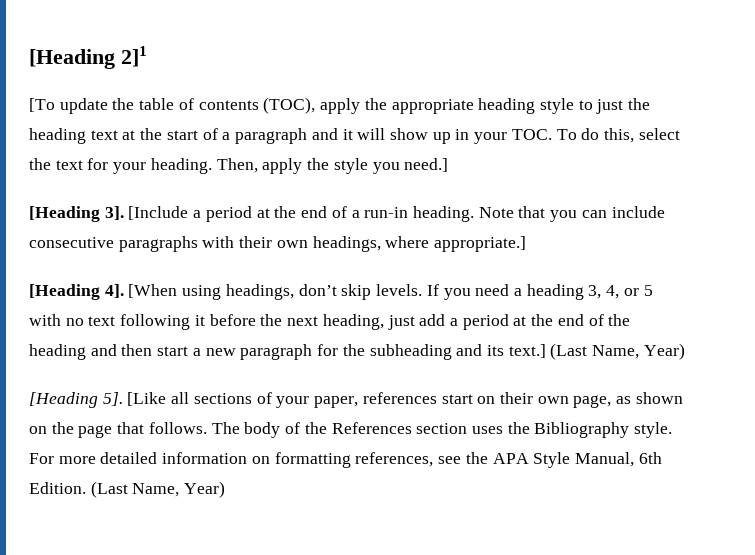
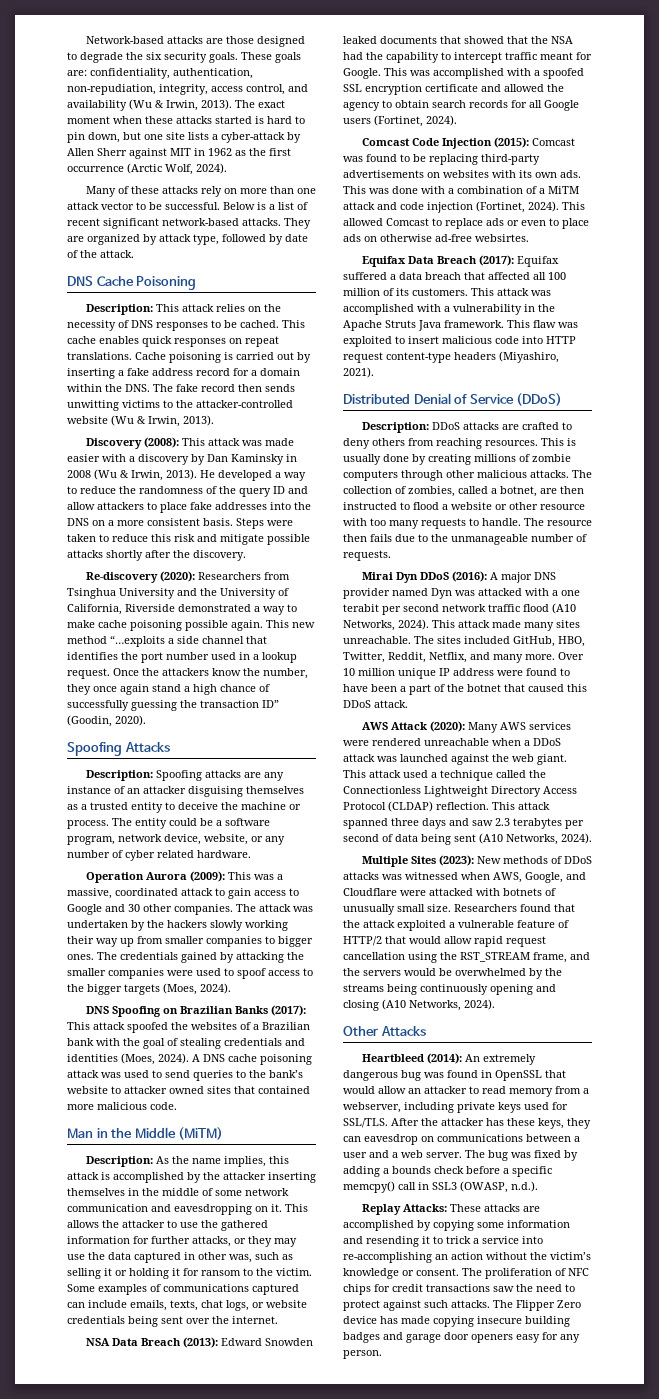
[29,46,147,69] [29,97,651,114] [29,128,680,144] [29,158,449,174] [29,206,665,222] [29,236,527,252] [29,284,653,300] [29,314,631,330] [29,343,685,360] [29,392,683,408] [29,422,673,438] [29,452,662,468] [29,481,226,498] [Heading 2]1 // [To update the table of contents (TOC), apply the appropriate heading style to just the heading text at the start of a paragraph and it will show up in your TOC. To do this, select the text for your heading. Then, apply the style you need.] // [Heading 3]. [Include a period at the end of a run-in heading. Note that you can include consecutive paragraphs with their own headings, where appropriate.] // [Heading 4]. [When using headings, don’t skip levels. If you need a heading 3, 4, or 5 with no text following it before the next heading, just add a period at the end of the heading and then start a new paragraph for the subheading and its text.] (Last Name, Year) // [Heading 5]. [Like all sections of your paper, references start on their own page, as shown on the page that follows. The body of the References section uses the Bibliography style. For more detailed information on formatting references, see the APA Style Manual, 6th Edition. (Last Name, Year) -> [85,36,305,47] [67,52,301,63] [67,68,253,79] [67,84,308,95] [67,99,285,111] [67,116,305,124] [67,132,301,143] [67,148,291,159] [67,163,227,175] [85,186,316,197] [67,202,308,210] [67,218,311,229] [67,234,308,245] [67,250,134,258] [67,276,197,290] [85,304,281,315] [67,320,305,331] [67,336,279,347] [67,352,311,363] [67,368,300,379] [67,384,295,392] [67,400,293,411] [67,415,214,427] [85,437,294,449] [67,454,297,465] [67,469,306,481] [67,486,308,497] [67,502,311,513] [67,518,293,529] [67,534,310,545] [67,550,246,561] [85,571,290,583] [67,588,289,599] [67,604,297,615] [67,620,315,631] [67,635,267,647] [67,652,297,663] [67,668,308,679] [67,684,270,695] [67,700,279,711] [67,715,146,727] [67,742,170,756] [85,770,284,781] [67,786,304,797] [67,802,301,813] [67,818,270,829] [67,834,285,845] [67,850,251,861] [85,871,283,883] [67,888,299,899] [67,904,313,915] [67,920,288,931] [67,936,313,947] [67,952,304,963] [67,968,313,979] [67,983,231,995] [85,1005,306,1017] [67,1022,310,1033] [67,1038,305,1049] [67,1053,312,1065] [67,1070,303,1081] [67,1086,310,1094] [67,1102,177,1110] [67,1127,224,1140] [85,1156,289,1167] [67,1172,316,1183] [67,1188,289,1196] [67,1204,308,1215] [67,1220,268,1231] [67,1236,297,1247] [67,1252,293,1263] [67,1268,312,1279] [67,1284,299,1295] [67,1300,307,1311] [67,1316,278,1327] [85,1337,313,1348] [343,36,573,44] [343,52,592,63] [343,68,584,79] [343,84,564,95] [343,100,579,111] [343,115,457,127] [361,137,575,149] [343,154,540,165] [343,170,581,178] [343,186,579,194] [343,201,585,213] [343,218,589,229] [343,234,529,242] [361,255,559,267] [343,272,566,280] [343,288,551,296] [343,304,555,315] [343,320,578,331] [343,336,576,347] [343,351,559,363] [343,367,374,378] [343,393,563,406] [361,422,572,433] [343,438,576,449] [343,454,571,465] [343,470,592,481] [343,486,584,497] [343,502,585,510] [343,518,592,529] [343,534,587,545] [343,550,391,561] [361,571,556,583] [343,588,580,599] [343,603,576,615] [343,619,580,631] [343,636,585,647] [343,652,584,663] [343,668,570,679] [343,684,587,695] [343,700,408,708] [361,721,571,733] [343,738,561,746] [343,754,567,765] [343,770,546,781] [343,786,577,797] [343,801,550,812] [343,818,584,829] [343,833,592,845] [361,855,592,867] [343,872,586,883] [343,888,556,896] [343,904,575,915] [343,920,569,931] [343,936,546,947] [343,952,590,963] [343,968,562,979] [343,984,556,995] [343,999,495,1011] [343,1026,426,1036] [361,1053,536,1065] [343,1070,566,1081] [343,1086,589,1097] [343,1102,568,1113] [343,1118,591,1129] [343,1134,580,1145] [343,1150,578,1161] [343,1166,552,1177] [343,1181,538,1193] [361,1204,540,1215] [343,1220,570,1231] [343,1236,543,1247] [343,1252,591,1263] [343,1268,589,1279] [343,1284,575,1295] [343,1300,581,1311] [343,1316,570,1327] [343,1332,580,1343] [343,1350,382,1359] Network-based attacks are those designed to degrade the six security goals. These goals are: confidentiality, authentication, non-repudiation, integrity, access control, and availability (Wu & Irwin, 2013). The exact moment when these attacks started is hard to pin down, but one site lists a cyber-attack by Allen Sherr against MIT in 1962 as the first occurrence (Arctic Wolf, 2024). // Many of these attacks rely on more than one attack vector to be successful. Below is a list of recent significant network-based attacks. They are organized by attack type, followed by date of the attack. // DNS Cache Poisoning // Description: This attack relies on the necessity of DNS responses to be cached. This cache enables quick responses on repeat translations. Cache poisoning is carried out by inserting a fake address record for a domain within the DNS. The fake record then sends unwitting victims to the attacker-controlled website (Wu & Irwin, 2013). // Discovery (2008): This attack was made easier with a discovery by Dan Kaminsky in 2008 (Wu & Irwin, 2013). He developed a way to reduce the randomness of the query ID and allow attackers to place fake addresses into the DNS on a more consistent basis. Steps were taken to reduce this risk and mitigate possible attacks shortly after the discovery. // Re-discovery (2020): Researchers from Tsinghua University and the University of California, Riverside demonstrated a way to make cache poisoning possible again. This new method “…exploits a side channel that identifies the port number used in a lookup request. Once the attackers know the number, they once again stand a high chance of successfully guessing the transaction ID” (Goodin, 2020). // Spoofing Attacks // Description: Spoofing attacks are any instance of an attacker disguising themselves as a trusted entity to deceive the machine or process. The entity could be a software program, network device, website, or any number of cyber related hardware. // Operation Aurora (2009): This was a massive, coordinated attack to gain access to Google and 30 other companies. The attack was undertaken by the hackers slowly working their way up from smaller companies to bigger ones. The credentials gained by attacking the smaller companies were used to spoof access to the bigger targets (Moes, 2024). // DNS Spoofing on Brazilian Banks (2017): This attack spoofed the websites of a Brazilian bank with the goal of stealing credentials and identities (Moes, 2024). A DNS cache poisoning attack was used to send queries to the bank’s website to attacker owned sites that contained more malicious code. // Man in the Middle (MiTM) // Description: As the name implies, this attack is accomplished by the attacker inserting themselves in the middle of some network communication and eavesdropping on it. This allows the attacker to use the gathered information for further attacks, or they may use the data captured in other was, such as selling it or holding it for ransom to the victim. Some examples of communications captured can include emails, texts, chat logs, or website credentials being sent over the internet. // NSA Data Breach (2013): Edward Snowden leaked documents that showed that the NSA had the capability to intercept traffic meant for Google. This was accomplished with a spoofed SSL encryption certificate and allowed the agency to obtain search records for all Google users (Fortinet, 2024). // Comcast Code Injection (2015): Comcast was found to be replacing third-party advertisements on websites with its own ads. This was done with a combination of a MiTM attack and code injection (Fortinet, 2024). This allowed Comcast to replace ads or even to place ads on otherwise ad-free websirtes. // Equifax Data Breach (2017): Equifax suffered a data breach that affected all 100 million of its customers. This attack was accomplished with a vulnerability in the Apache Struts Java framework. This flaw was exploited to insert malicious code into HTTP request content-type headers (Miyashiro, 2021). // Distributed Denial of Service (DDoS) // Description: DDoS attacks are crafted to deny others from reaching resources. This is usually done by creating millions of zombie computers through other malicious attacks. The collection of zombies, called a botnet, are then instructed to flood a website or other resource with too many requests to handle. The resource then fails due to the unmanageable number of requests. // Mirai Dyn DDoS (2016): A major DNS provider named Dyn was attacked with a one terabit per second network traffic flood (A10 Networks, 2024). This attack made many sites unreachable. The sites included GitHub, HBO, Twitter, Reddit, Netflix, and many more. Over 10 million unique IP address were found to have been a part of the botnet that caused this DDoS attack. // AWS Attack (2020): Many AWS services were rendered unreachable when a DDoS attack was launched against the web giant. This attack used a technique called the Connectionless Lightweight Directory Access Protocol (CLDAP) reflection. This attack spanned three days and saw 2.3 terabytes per second of data being sent (A10 Networks, 2024). // Multiple Sites (2023): New methods of DDoS attacks was witnessed when AWS, Google, and Cloudflare were attacked with botnets of unusually small size. Researchers found that the attack exploited a vulnerable feature of HTTP/2 that would allow rapid request cancellation using the RST_STREAM frame, and the servers would be overwhelmed by the streams being continuously opening and closing (A10 Networks, 2024). // Other Attacks // Heartbleed (2014): An extremely dangerous bug was found in OpenSSL that would allow an attacker to read memory from a webserver, including private keys used for SSL/TLS. After the attacker has these keys, they can eavesdrop on communications between a user and a web server. The bug was fixed by adding a bounds check before a specific memcpy() call in SSL3 (OWASP, n.d.). // Replay Attacks: These attacks are accomplished by copying some information and resending it to trick a service into re-accomplishing an action without the victim’s knowledge or consent. The proliferation of NFC chips for credit transactions saw the need to protect against such attacks. The Flipper Zero device has made copying insecure building badges and garage door openers easy for any person.

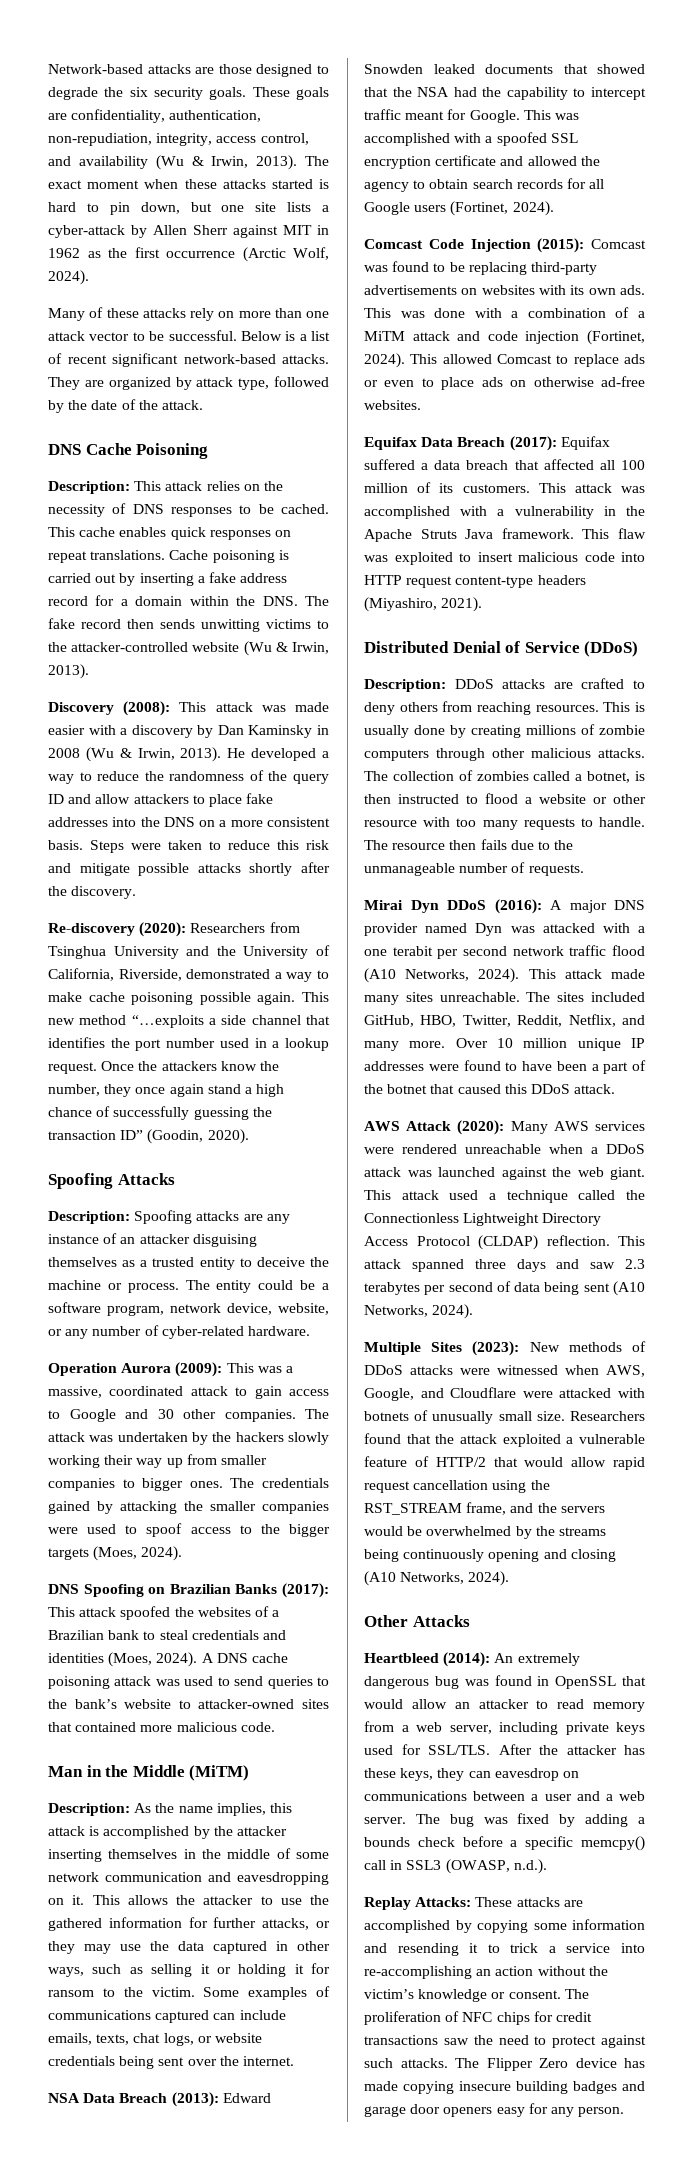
[67,70,87,76] are: -> [48,113,67,120] are
(283, 239) none -> [68,400,88,410] the
[125,604,175,612] Riverside -> [118,969,182,981] Riverside,
[125,850,194,861] cyber related -> [161,1326,244,1339] cyber-related
[96,1038,221,1049] with the goal of stealing -> [143,1630,188,1640] to steal
[124,1086,204,1094] attacker owned -> [198,1699,295,1709] attacker-owned
[229,1254,252,1263] was, -> [48,1967,84,1977] ways,
[475,234,529,242] websirtes. -> [364,400,421,410] websites.
[408,486,455,497] zombies, -> [476,771,529,781] zombies
[540,488,557,494] are -> [635,771,645,781] is
[453,668,494,676] address -> [364,1061,424,1071] addresses
[382,874,402,880] was -> [460,1368,490,1375] were
[343,1102,401,1113] webserver, -> [416,1722,492,1734] web server,

